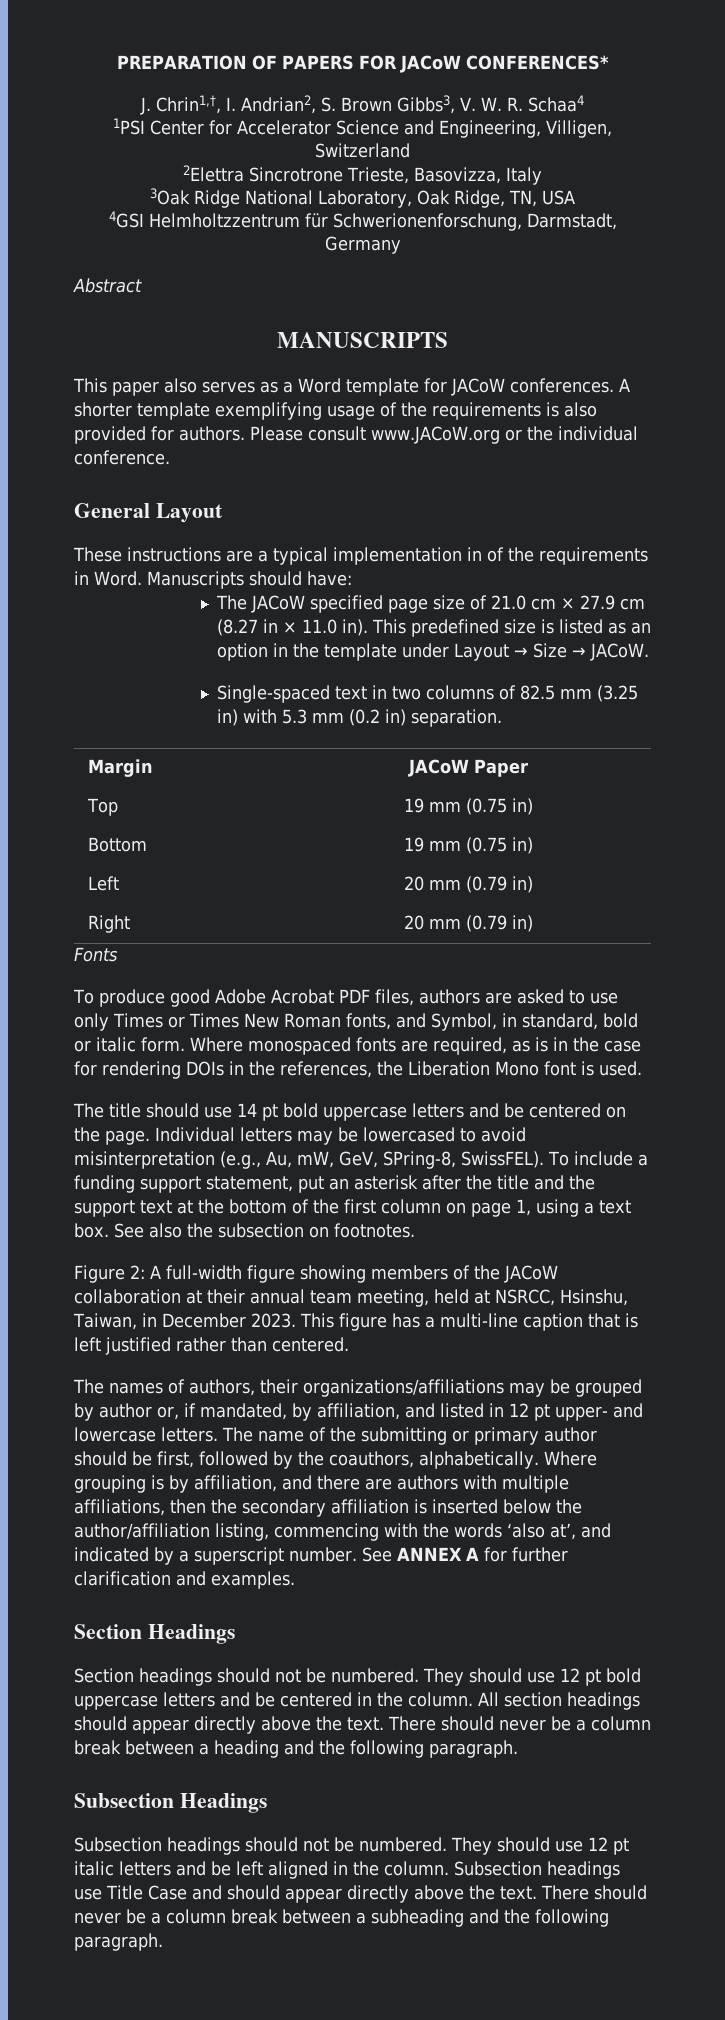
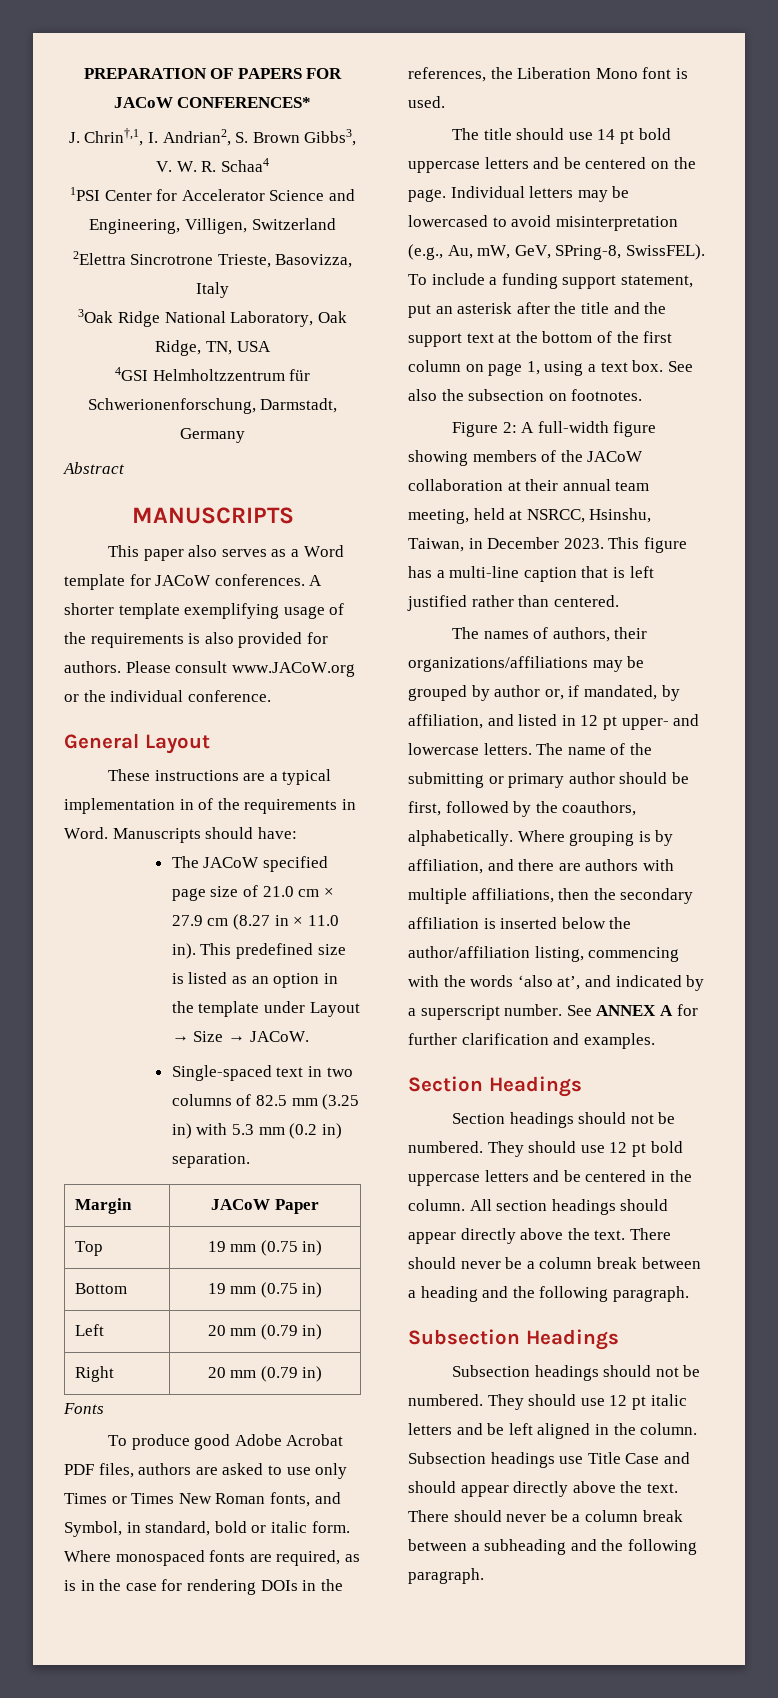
[156,95,222,114] Chrin1,†, -> [84,128,144,146] Chrin†,1,

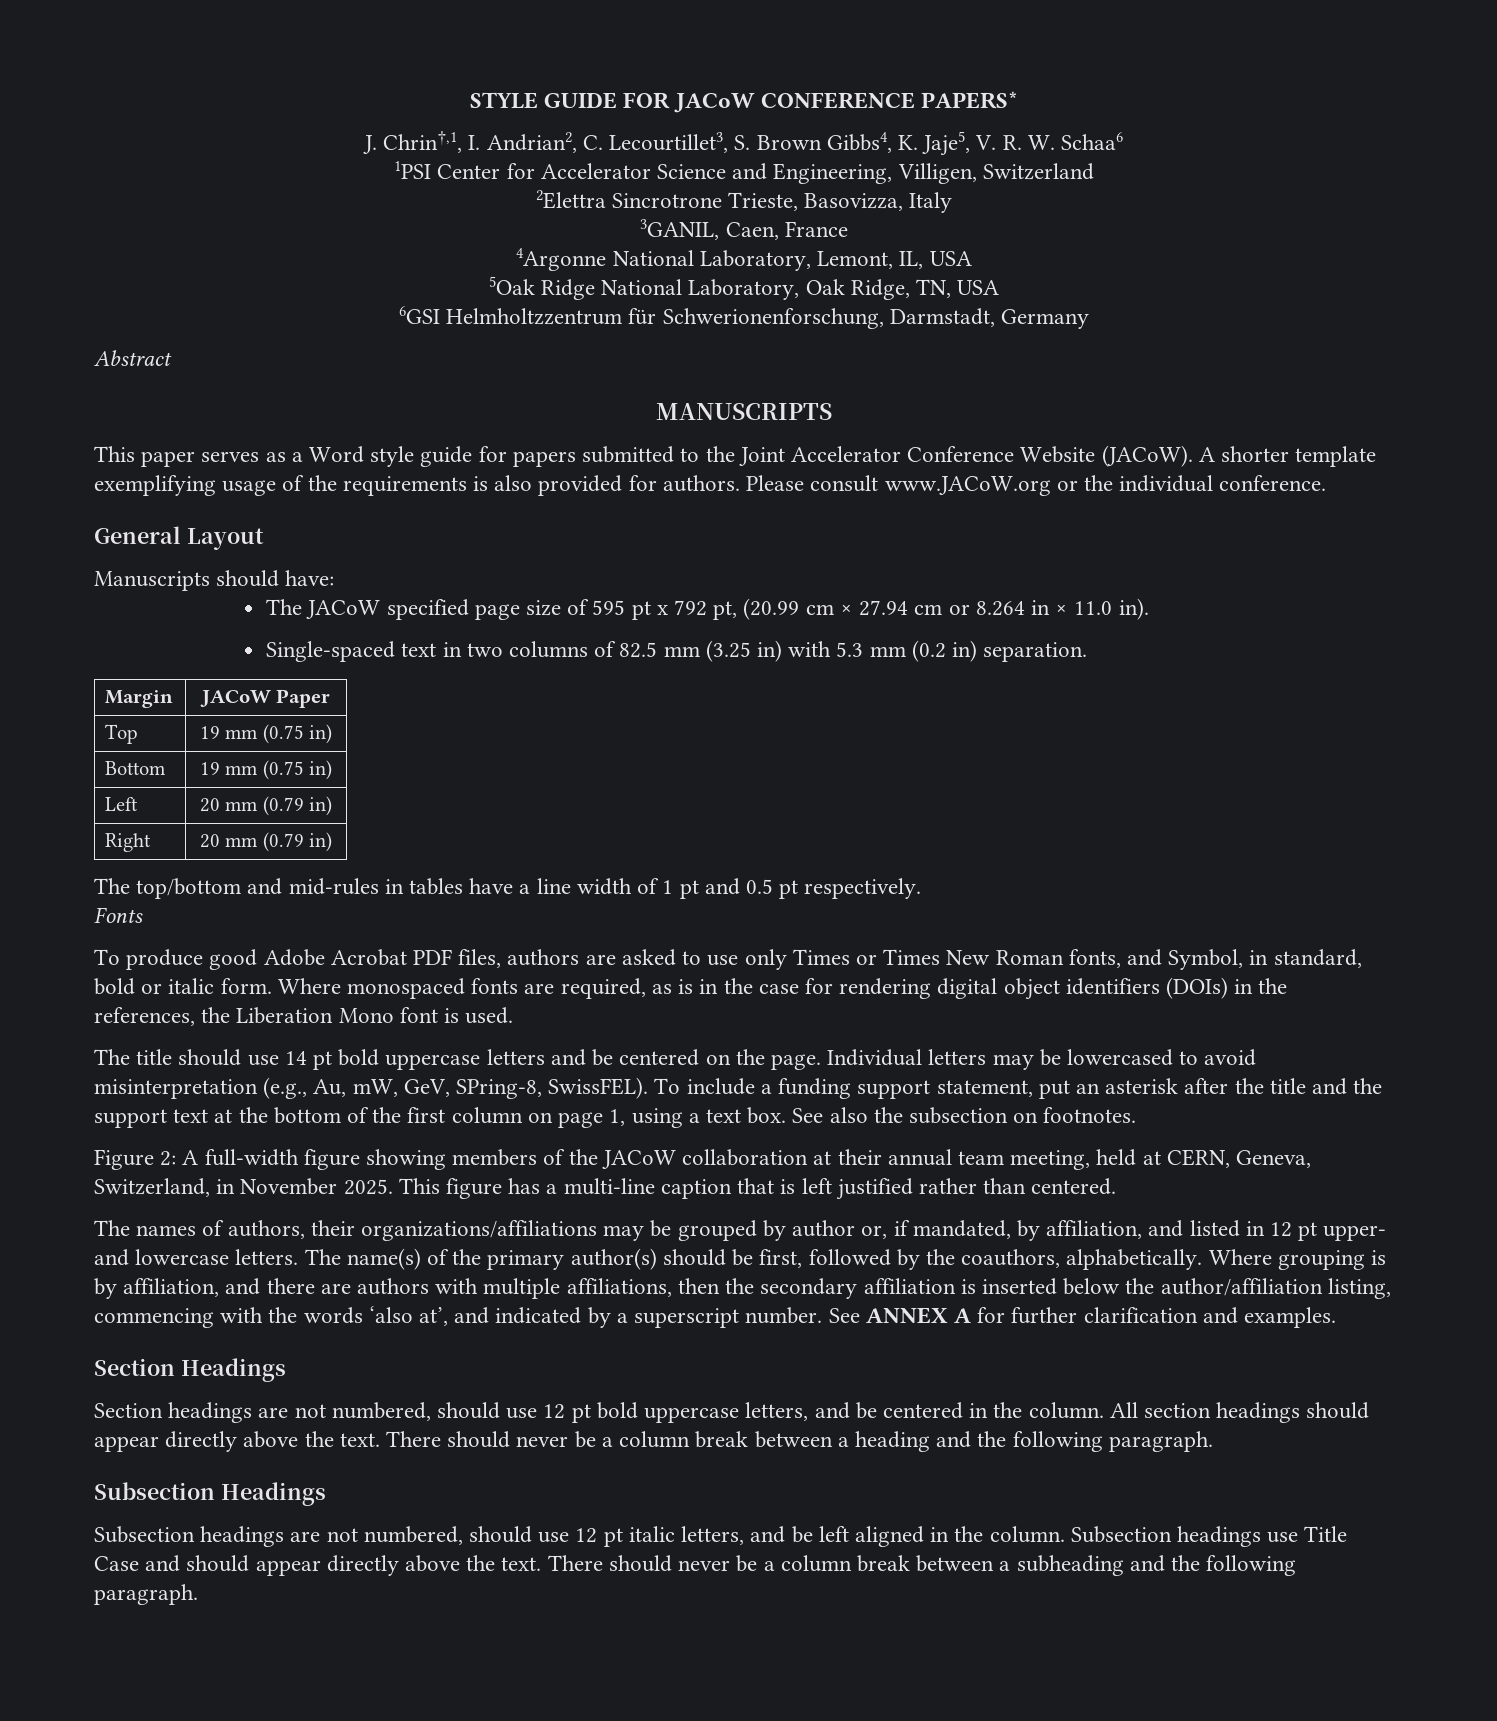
[83,68,343,79] [113,97,312,108] [68,128,357,146] [156,158,269,172] PREPARATION OF PAPERS FOR JACoW CONFERENCES* // J. Chrin†,1, I. Andrian2, S. Brown Gibbs3, V. W. R. Schaa4 -> [469,91,1019,113] [363,130,1123,156] STYLE GUIDE FOR JACoW CONFERENCE PAPERS* // J. Chrin†,1, I. Andrian2, C. Lecourtillet3, S. Brown Gibbs4, K. Jaje5, V. R. W. Schaa6
[78,309,114,323] 3Oak -> [640,219,848,240] [516,248,972,271] [488,276,535,295] 3GANIL, Caen, France // 4Argonne National Laboratory, Lemont, IL, USA // 5Oak
[114,367,148,381] 4GSI -> [398,306,440,324] 6GSI
[188,545,218,557] also -> (196, 459) none
[64,574,305,590] template for JACoW conferences. -> [370,445,1193,467] style guide for papers submitted to the Joint Accelerator Conference Website (JACoW).
[108,769,332,785] [64,798,356,814] [64,827,108,839] These instructions are a typical implementation in of the requirements in Word. -> (264, 539) none
[262,886,334,897] [171,914,339,930] [171,943,346,959] [171,972,338,988] [171,1001,360,1017] [171,1031,309,1042] 21.0 cm × 27.9 cm (8.27 in × 11.0 in). This predefined size is listed as an option in the template under Layout → Size → JACoW. -> [592,598,1149,620] 595 pt x 792 pt, (20.99 cm × 27.94 cm or 8.264 in × 11.0 in).
(323, 1374) none -> [94,878,922,899] // The top/bottom and mid-rules in tables have a line width of 1 pt and 0.5 pt respectively.
[260,1580,298,1591] DOIs -> [937,977,1228,1000] digital object identifiers (DOIs)
[526,508,652,523] [408,537,604,552] NSRCC, Hsinshu, Taiwan, in December 2023. -> [1166,1149,1311,1168] [94,1178,393,1197] CERN, Geneva, Switzerland, in November 2025.
[567,743,652,755] [408,772,615,788] name of the submitting or primary author -> [346,1248,657,1270] name(s) of the primary author(s)
[578,1112,676,1124] [408,1141,524,1157] should not be numbered. They -> [258,1402,431,1421] are not numbered,
[484,1170,529,1182] letters -> [745,1402,809,1421] letters,
[603,1365,701,1377] [408,1394,524,1410] should not be numbered. They -> [290,1526,463,1545] are not numbered,
[408,1423,452,1435] letters -> [681,1526,745,1545] letters,

